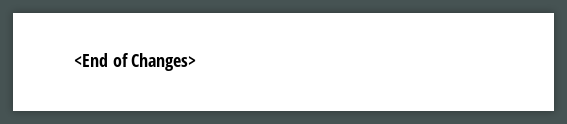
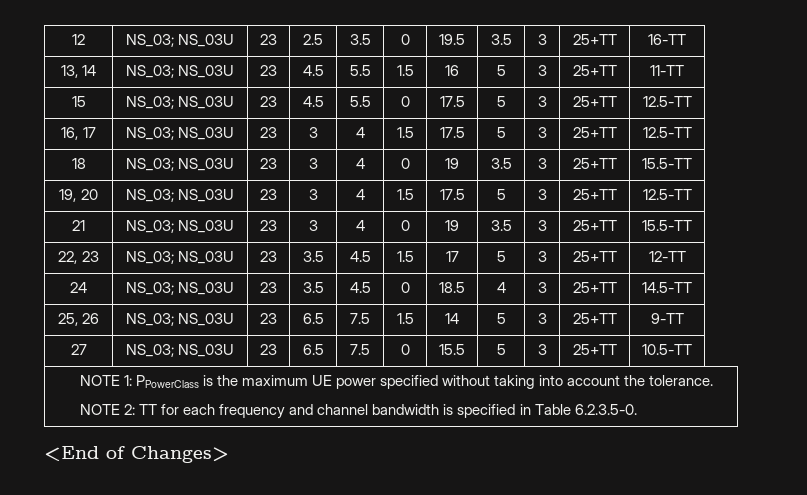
(74, 60) none -> [72,34,85,45] [125,34,235,47] [260,34,277,45] [303,34,323,45] [349,34,371,45] [400,34,410,45] [439,34,465,45] [490,34,512,45] [537,34,547,45] [572,34,617,45] [648,34,686,45] [60,65,97,78] [125,65,235,78] [260,65,277,76] [302,65,324,76] [349,65,371,76] [396,65,414,76] [445,65,459,76] [496,65,506,76] [537,65,547,76] [572,65,617,76] [650,65,684,76] [71,96,86,107] [125,96,235,109] [260,96,277,107] [302,96,324,107] [349,96,371,107] [400,96,410,107] [439,96,465,107] [496,96,506,107] [537,96,547,107] [572,96,617,107] [642,96,692,107] [61,127,96,140] [125,127,235,140] [260,127,277,138] [308,127,318,138] [355,127,365,138] [396,127,414,138] [439,127,465,138] [496,127,506,138] [537,127,547,138] [572,127,617,138] [642,127,692,138] [71,158,86,169] [125,158,235,171] [260,158,277,169] [308,158,318,169] [355,158,365,169] [400,158,410,169] [445,158,459,169] [490,158,512,169] [537,158,547,169] [572,158,617,169] [642,158,692,169] [59,189,98,202] [125,189,235,202] [260,189,277,200] [308,189,318,200] [355,189,365,200] [396,189,414,200] [439,189,465,200] [496,189,506,200] [537,189,547,200] [572,189,617,200] [642,189,692,200] [72,220,85,231] [125,220,235,233] [260,220,277,231] [308,220,318,231] [355,220,365,231] [400,220,410,231] [445,220,459,231] [490,220,512,231] [537,220,547,231] [572,220,617,231] [642,220,692,231] [58,251,99,264] [125,251,235,264] [260,251,277,262] [302,251,324,262] [349,251,371,262] [396,251,414,262] [445,251,459,262] [496,251,506,262] [537,251,547,262] [572,251,617,262] [648,251,686,262] [70,282,87,293] [125,282,235,295] [260,282,277,293] [302,282,324,293] [349,282,371,293] [400,282,410,293] [439,282,465,293] [496,282,506,293] [537,282,547,293] [572,282,617,293] [642,282,692,293] [57,313,100,326] [125,313,235,326] [260,313,277,324] [302,313,324,324] [350,313,370,324] [396,313,414,324] [445,313,459,324] [496,313,506,324] [537,313,547,324] [572,313,617,324] [650,313,684,324] [70,344,87,355] [125,344,235,357] [260,344,277,355] [302,344,324,355] [350,344,370,355] [400,344,410,355] [439,344,465,355] [496,344,506,355] [537,344,547,355] [572,344,617,355] [642,344,692,355] [79,375,713,389] [79,404,637,419] 12 | NS_03; NS_03U | 23 | 2.5 | 3.5 | 0 | 19.5 | 3.5 | 3 | 25+TT | 16-TT // 13, 14 | NS_03; NS_03U | 23 | 4.5 | 5.5 | 1.5 | 16 | 5 | 3 | 25+TT | 11-TT // 15 | NS_03; NS_03U | 23 | 4.5 | 5.5 | 0 | 17.5 | 5 | 3 | 25+TT | 12.5-TT // 16, 17 | NS_03; NS_03U | 23 | 3 | 4 | 1.5 | 17.5 | 5 | 3 | 25+TT | 12.5-TT // 18 | NS_03; NS_03U | 23 | 3 | 4 | 0 | 19 | 3.5 | 3 | 25+TT | 15.5-TT // 19, 20 | NS_03; NS_03U | 23 | 3 | 4 | 1.5 | 17.5 | 5 | 3 | 25+TT | 12.5-TT // 21 | NS_03; NS_03U | 23 | 3 | 4 | 0 | 19 | 3.5 | 3 | 25+TT | 15.5-TT // 22, 23 | NS_03; NS_03U | 23 | 3.5 | 4.5 | 1.5 | 17 | 5 | 3 | 25+TT | 12-TT // 24 | NS_03; NS_03U | 23 | 3.5 | 4.5 | 0 | 18.5 | 4 | 3 | 25+TT | 14.5-TT // 25, 26 | NS_03; NS_03U | 23 | 6.5 | 7.5 | 1.5 | 14 | 5 | 3 | 25+TT | 9-TT // 27 | NS_03; NS_03U | 23 | 6.5 | 7.5 | 0 | 15.5 | 5 | 3 | 25+TT | 10.5-TT // NOTE 1: PPowerClass is the maximum UE power specified without taking into account the tolerance. // NOTE 2: TT for each frequency and channel bandwidth is specified in Table 6.2.3.5-0. //

